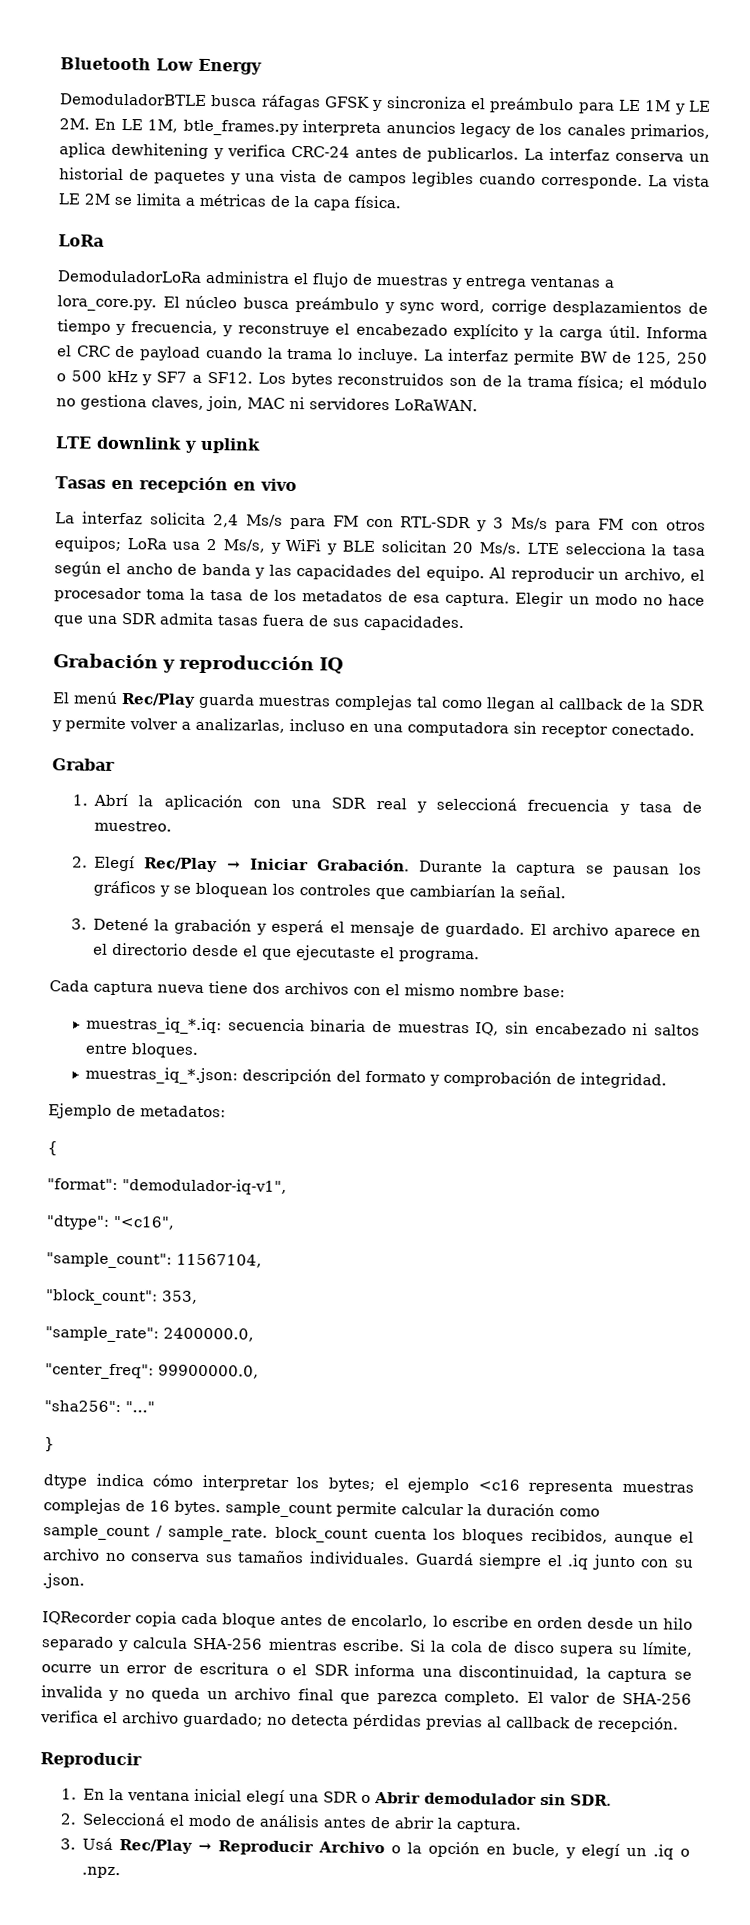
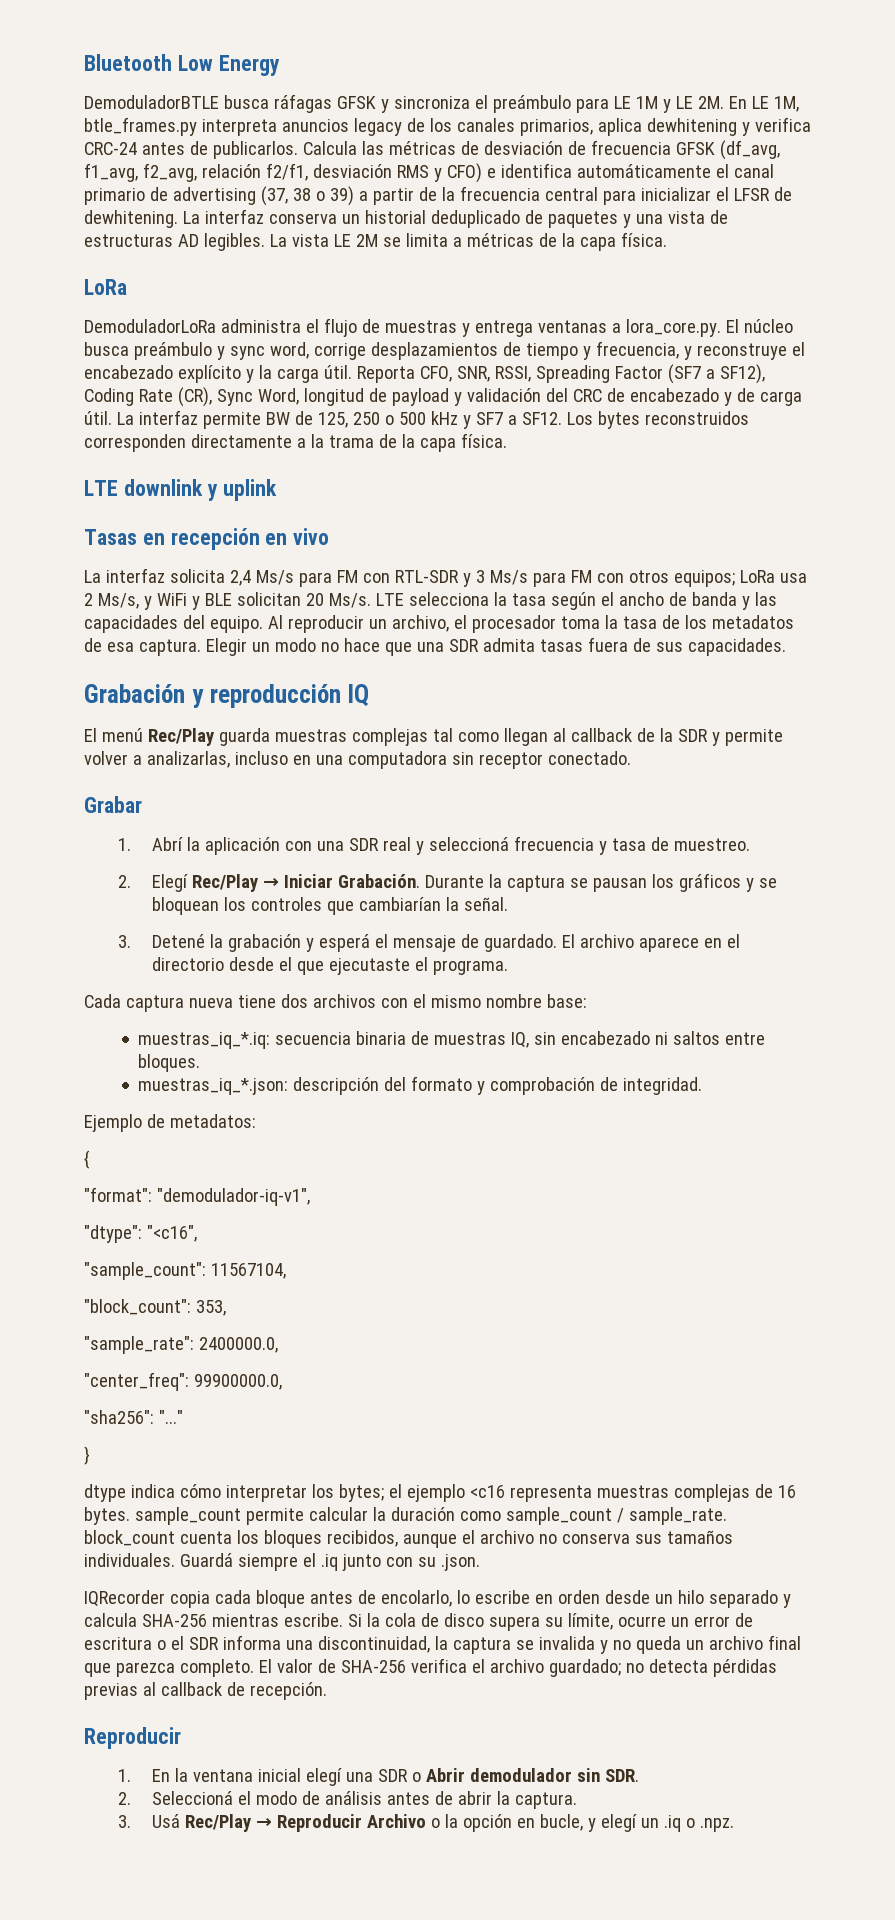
(520, 154) none -> [302,140,780,160] [84,163,774,183] [84,186,792,206] [84,210,178,228] Calcula las métricas de desviación de frecuencia GFSK (df_avg, f1_avg, f2_avg, relación f2/f1, desviación RMS y CFO) e identifica automáticamente el canal primario de advertising (37, 38 o 39) a partir de la frecuencia central para inicializar el LFSR de dewhitening.
(124, 174) none -> [430,210,520,228] deduplicado
[347,171,643,190] campos legibles cuando corresponde. -> [84,233,265,251] estructuras AD legibles.
[646,327,708,339] [57,345,419,364] Informa el CRC de payload cuando la trama lo incluye. -> [356,364,765,384] [84,387,802,407] [84,411,112,425] Reporta CFO, SNR, RSSI, Spreading Factor (SF7 a SF12), Coding Rate (CR), Sync Word, longitud de payload y validación del CRC de encabezado y de carga útil.
[449,375,707,390] [56,394,478,412] son de la trama física; el módulo no gestiona claves, join, MAC ni servidores LoRaWAN. -> [84,433,507,452] corresponden directamente a la trama de la capa física.

